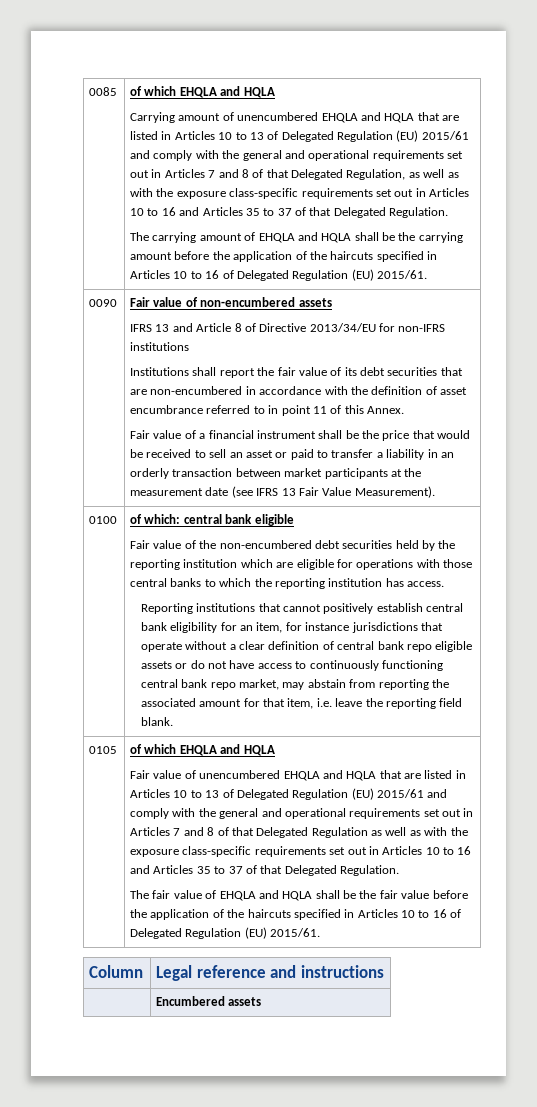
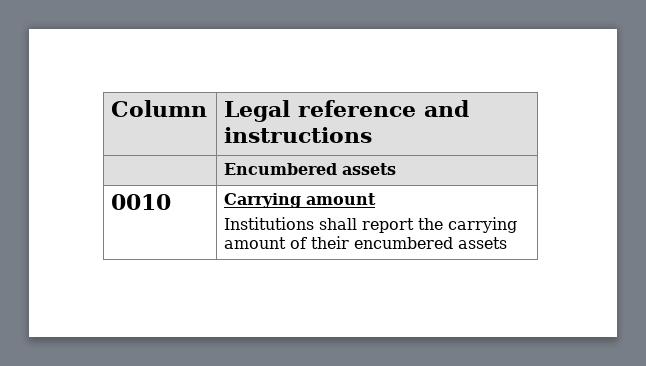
[89,87,118,96] [130,86,275,98] [130,112,460,123] [130,130,469,142] [130,150,464,161] [130,169,459,180] [130,188,470,199] [130,207,449,218] [130,232,463,243] [130,251,438,262] [130,269,428,281] [89,299,118,307] [130,297,332,307] [130,323,446,332] [130,342,190,351] [130,367,463,378] [130,386,468,395] [130,405,405,416] [130,430,471,441] [130,449,454,460] [130,468,422,479] [130,486,435,498] [89,516,118,524] [130,514,294,526] [130,540,456,551] [130,559,473,570] [130,578,445,589] [140,603,464,614] [140,622,443,633] [140,641,473,652] [140,660,443,671] [140,679,449,690] [140,698,463,709] [140,717,173,726] [89,746,118,754] [130,744,275,756] [130,770,466,781] [130,788,448,800] [130,808,474,819] [130,827,468,838] [130,846,472,857] [130,865,400,876] [130,890,468,901] [130,909,462,920] [130,927,321,939] 0085 | of which EHQLA and HQLA // Carrying amount of unencumbered EHQLA and HQLA that are listed in Articles 10 to 13 of Delegated Regulation (EU) 2015/61 and comply with the general and operational requirements set out in Articles 7 and 8 of that Delegated Regulation, as well as with the exposure class-specific requirements set out in Articles 10 to 16 and Articles 35 to 37 of that Delegated Regulation. // The carrying amount of EHQLA and HQLA shall be the carrying amount before the application of the haircuts specified in Articles 10 to 16 of Delegated Regulation (EU) 2015/61. // 0090 | Fair value of non-encumbered assets // IFRS 13 and Article 8 of Directive 2013/34/EU for non-IFRS institutions // Institutions shall report the fair value of its debt securities that are non-encumbered in accordance with the definition of asset encumbrance referred to in point 11 of this Annex. // Fair value of a financial instrument shall be the price that would be received to sell an asset or paid to transfer a liability in an orderly transaction between market participants at the measurement date (see IFRS 13 Fair Value Measurement). // 0100 | of which: central bank eligible // Fair value of the non-encumbered debt securities held by the reporting institution which are eligible for operations with those central banks to which the reporting institution has access. // Reporting institutions that cannot positively establish central bank eligibility for an item, for instance jurisdictions that operate without a clear definition of central bank repo eligible assets or do not have access to continuously functioning central bank repo market, may abstain from reporting the associated amount for that item, i.e. leave the reporting field blank. // 0105 | of which EHQLA and HQLA // Fair value of unencumbered EHQLA and HQLA that are listed in Articles 10 to 13 of Delegated Regulation (EU) 2015/61 and comply with the general and operational requirements set out in Articles 7 and 8 of that Delegated Regulation as well as with the exposure class-specific requirements set out in Articles 10 to 16 and Articles 35 to 37 of that Delegated Regulation. // The fair value of EHQLA and HQLA shall be the fair value before the application of the haircuts specified in Articles 10 to 16 of Delegated Regulation (EU) 2015/61. // -> (111, 108) none
(262, 1001) none -> [111,194,172,210] [224,193,377,208] [224,217,518,233] [224,236,508,249] // 0010 | Carrying amount // Institutions shall report the carrying amount of their encumbered assets

